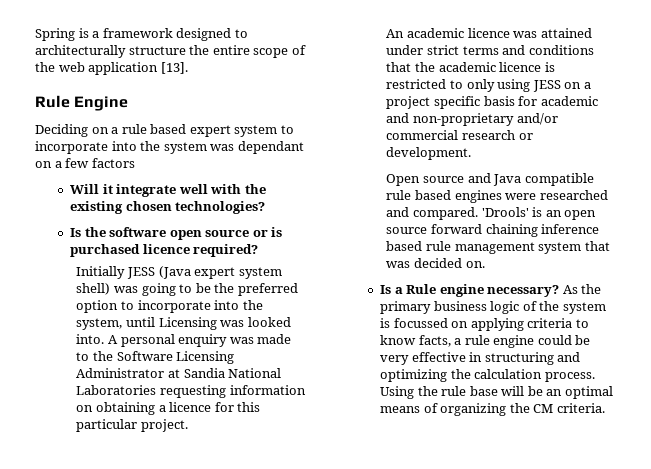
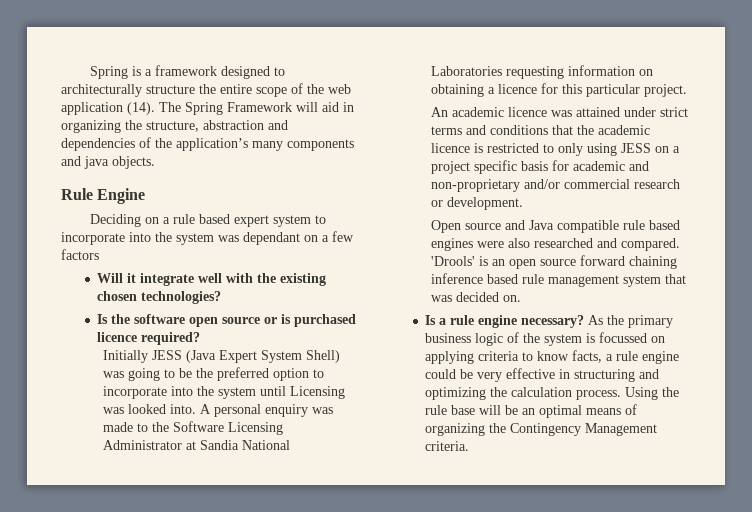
[160,62,188,74] [13]. -> [127,102,354,115] [61,120,288,133] [61,137,354,151] [61,156,155,169] (14). The Spring Framework will aid in organizing the structure, abstraction and dependencies of the application’s many components and java objects.
[194,267,282,279] [76,283,111,295] expert system shell) -> [218,350,340,363] Expert System Shell)
[76,318,123,330] system, -> [217,387,256,399] system
(537, 196) none -> [507,238,530,248] also
[406,284,437,294] Rule -> [450,315,475,325] rule
[533,404,554,413] CM -> [510,423,658,436] Contingency Management

